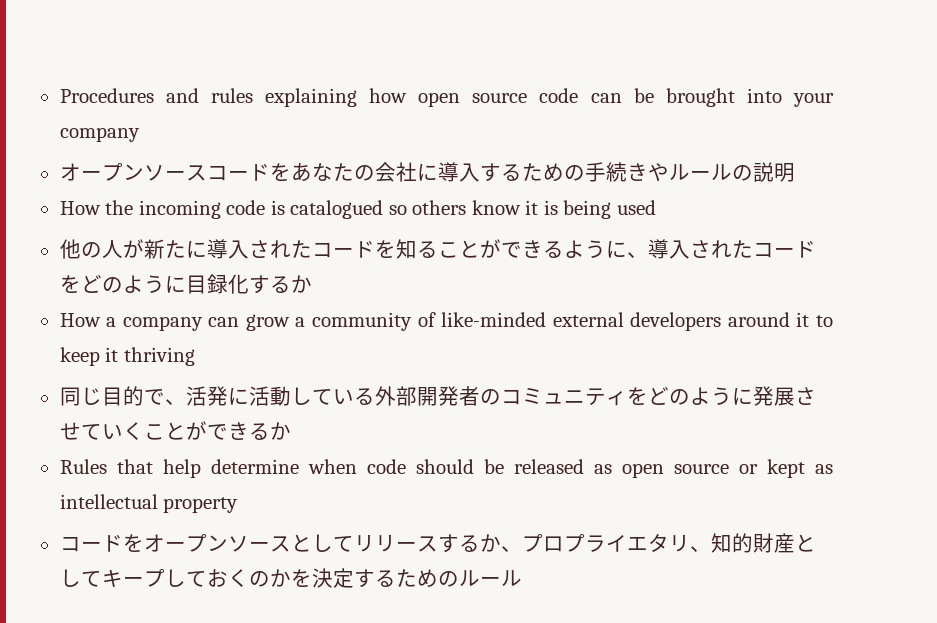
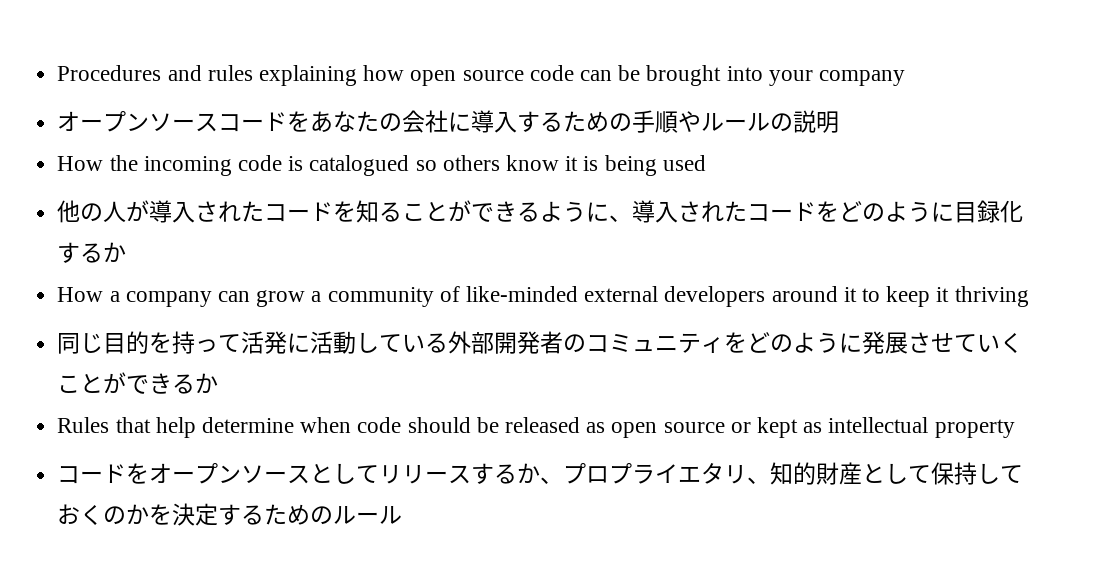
[605,162,648,182] 続き -> [655,111,679,133] 順
[143,239,207,259] 新たに -> (150, 211) none
[143,389,186,405] で、 -> [149,331,242,354] を持って
[101,569,165,587] キープ -> [931,462,978,485] 保持

